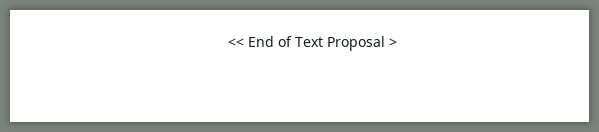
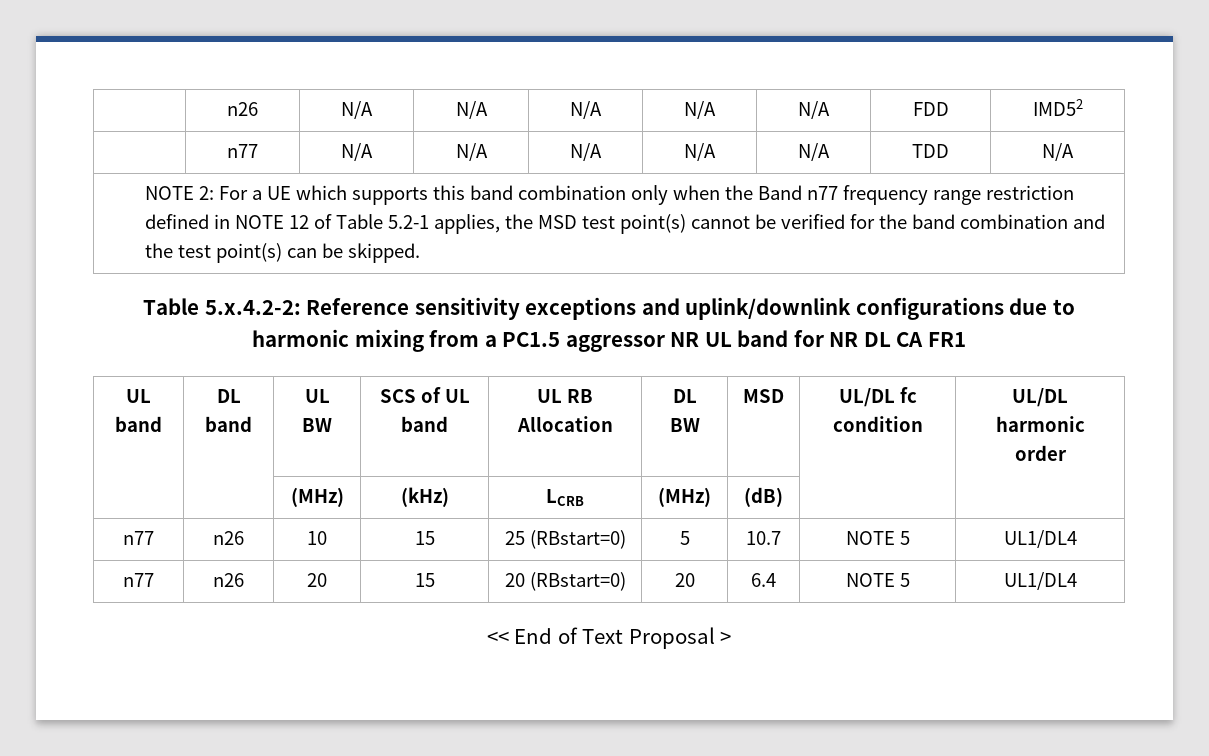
(227, 42) none -> [227,102,258,116] [341,101,373,119] [455,101,488,119] [570,101,602,119] [684,101,716,119] [798,101,830,119] [912,102,949,116] [1032,99,1083,116] [227,144,258,158] [341,143,373,161] [455,143,488,161] [570,143,602,161] [684,143,716,161] [798,143,830,161] [912,144,949,158] [1042,143,1074,161] [145,185,1075,205] [145,214,1106,234] [145,243,421,263] [143,297,1075,320] [252,329,966,352] [126,389,151,403] [115,416,162,432] [216,389,241,403] [205,416,252,432] [304,389,330,403] [302,418,332,432] [379,387,470,403] [401,416,448,432] [537,389,593,403] [516,416,613,432] [672,389,697,403] [669,418,700,432] [743,389,784,403] [838,387,917,407] [832,416,923,432] [1012,388,1068,407] [995,416,1085,432] [1014,445,1067,461] [290,487,344,507] [400,487,449,507] [546,489,584,506] [658,487,711,507] [744,487,783,507] [123,531,154,545] [213,531,244,545] [307,531,327,545] [414,531,435,545] [504,530,626,549] [679,531,690,545] [746,531,781,545] [845,531,910,545] [1003,530,1077,548] [123,573,154,587] [213,573,244,587] [307,573,327,587] [414,573,435,587] [504,572,626,591] [674,573,695,587] [751,573,776,587] [845,573,910,587] [1003,572,1077,590] | n26 | N/A | N/A | N/A | N/A | N/A | FDD | IMD52 // | n77 | N/A | N/A | N/A | N/A | N/A | TDD | N/A // NOTE 2: For a UE which supports this band combination only when the Band n77 frequency range restriction defined in NOTE 12 of Table 5.2-1 applies, the MSD test point(s) cannot be verified for the band combination and the test point(s) can be skipped. // Table 5.x.4.2-2: Reference sensitivity exceptions and uplink/downlink configurations due to harmonic mixing from a PC1.5 aggressor NR UL band for NR DL CA FR1 // UL band | DL band | UL BW | SCS of UL band | UL RB Allocation | DL BW | MSD | UL/DL fc condition | UL/DL harmonic order // | | (MHz) | (kHz) | LCRB | (MHz) | (dB) | | // n77 | n26 | 10 | 15 | 25 (RBstart=0) | 5 | 10.7 | NOTE 5 | UL1/DL4 // n77 | n26 | 20 | 15 | 20 (RBstart=0) | 20 | 6.4 | NOTE 5 | UL1/DL4 //

